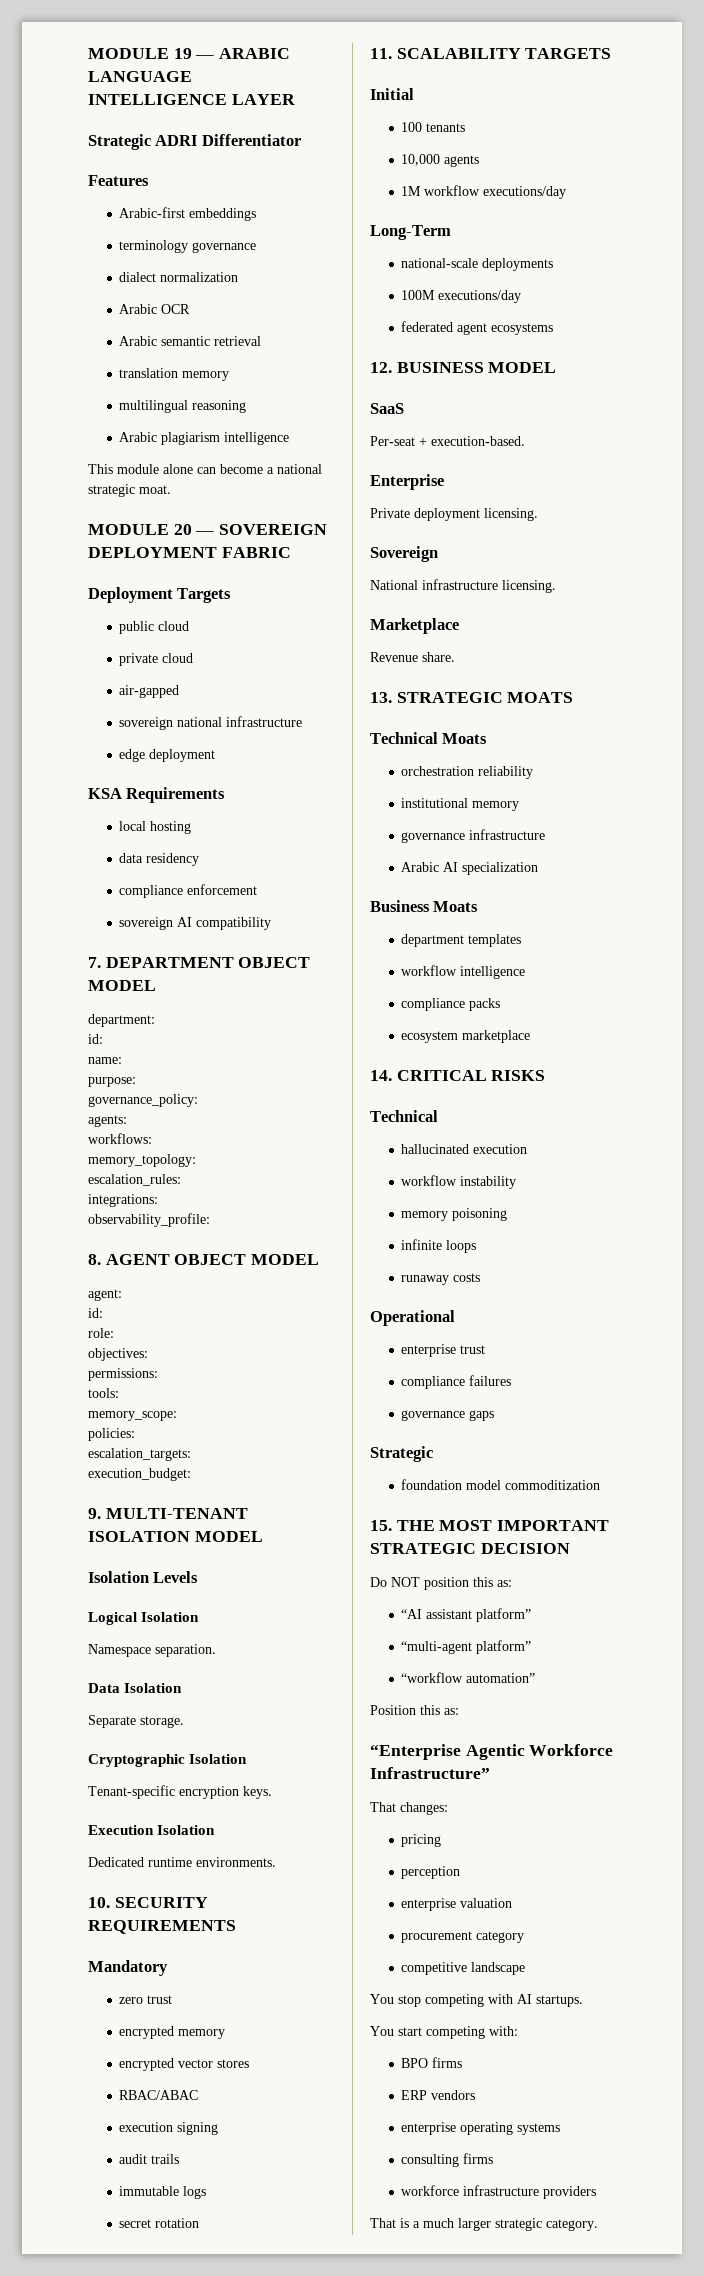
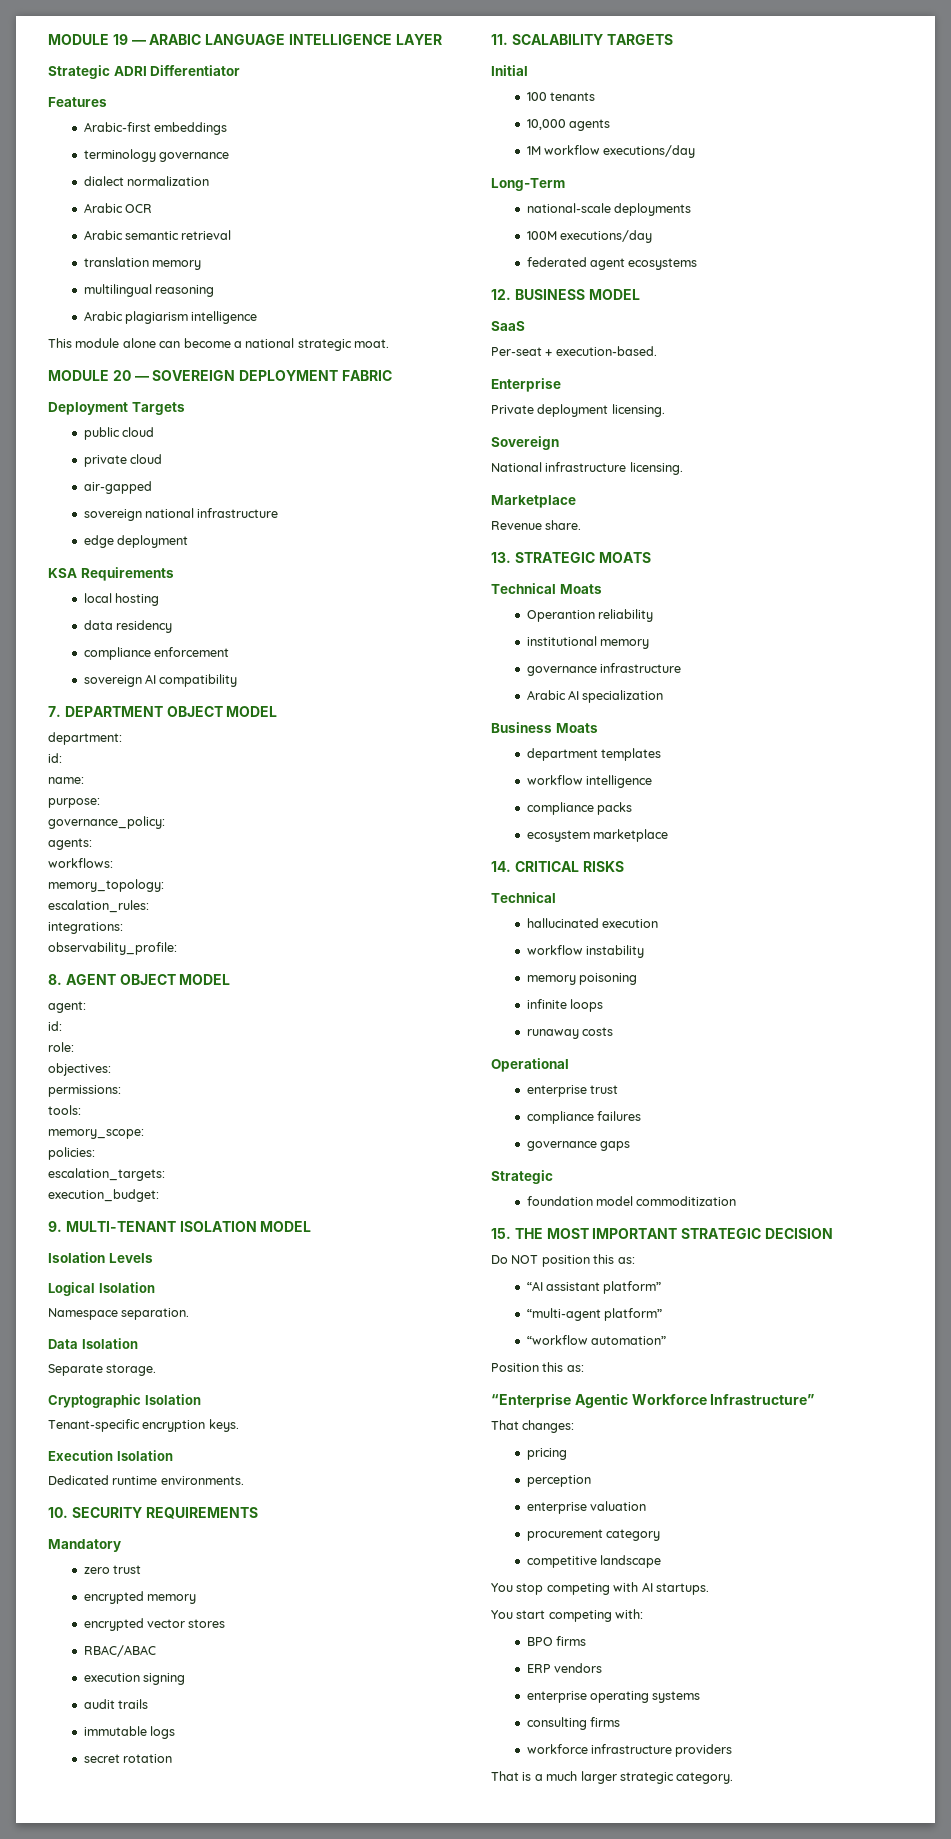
[401,766,475,776] orchestration -> [526,610,595,622] Operantion

